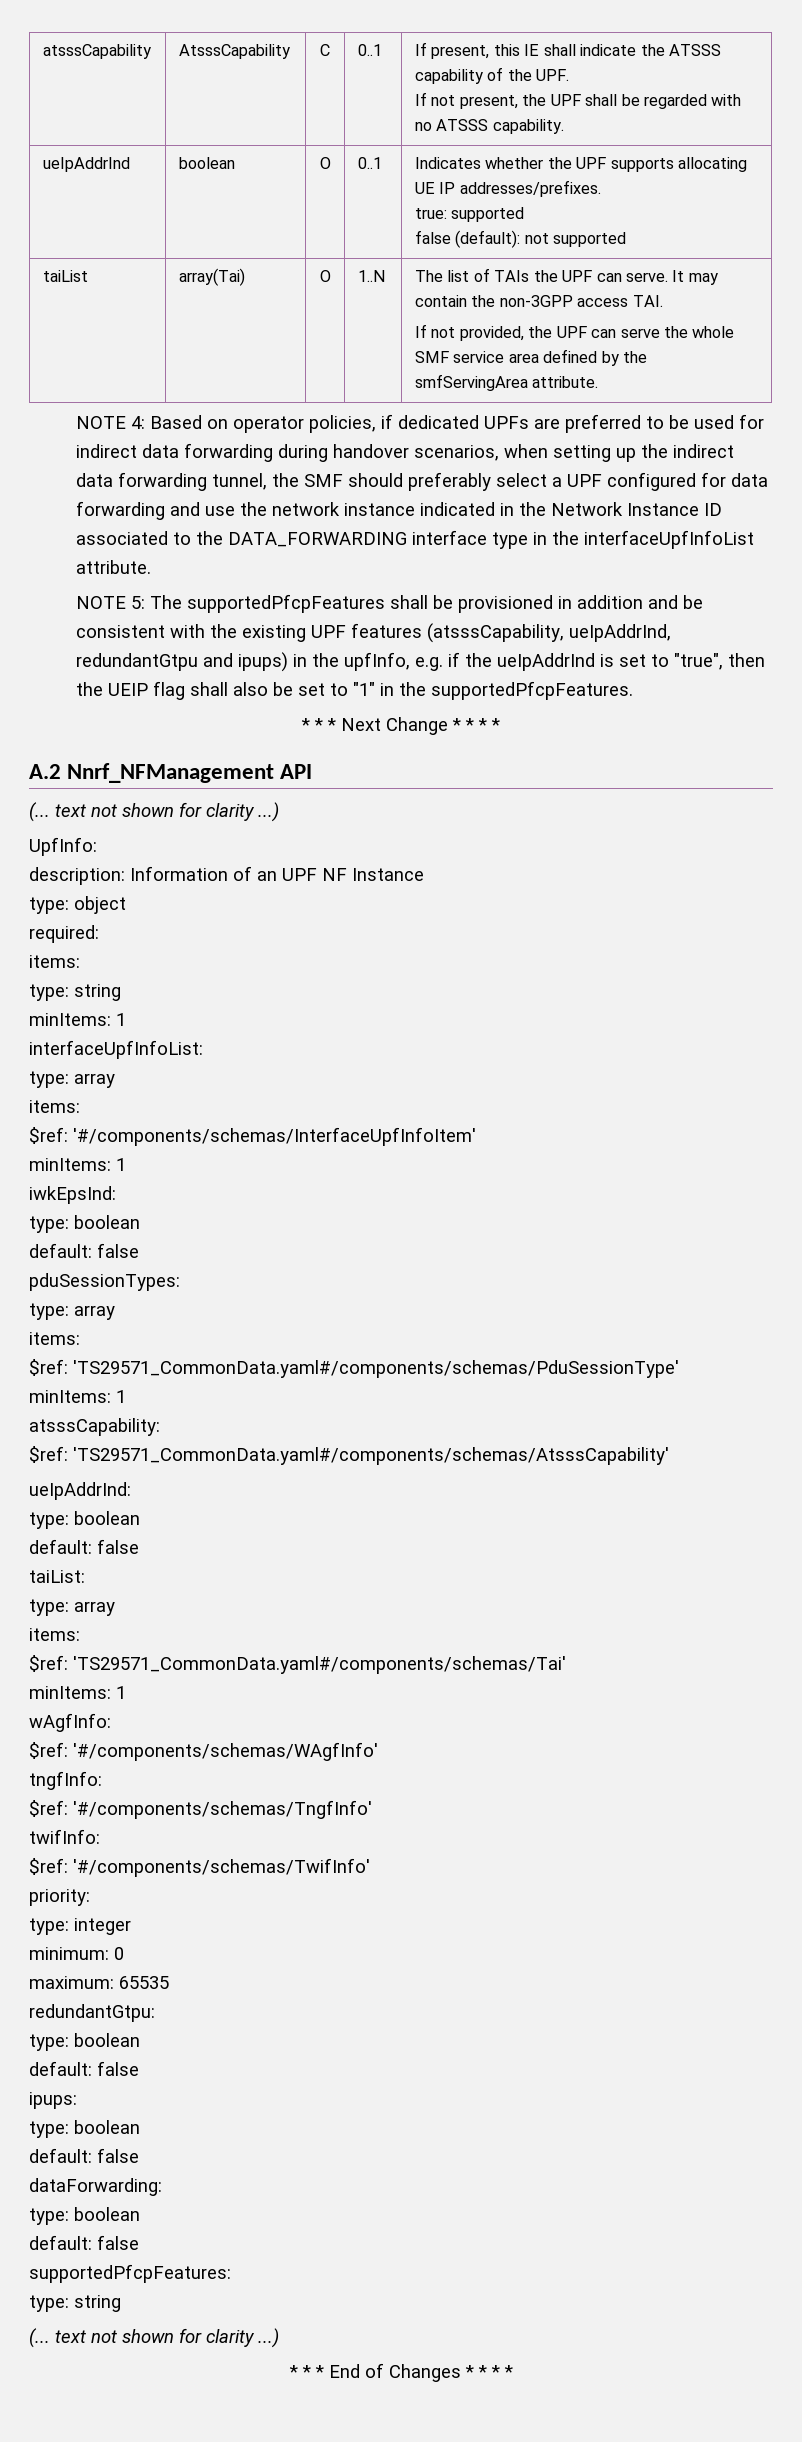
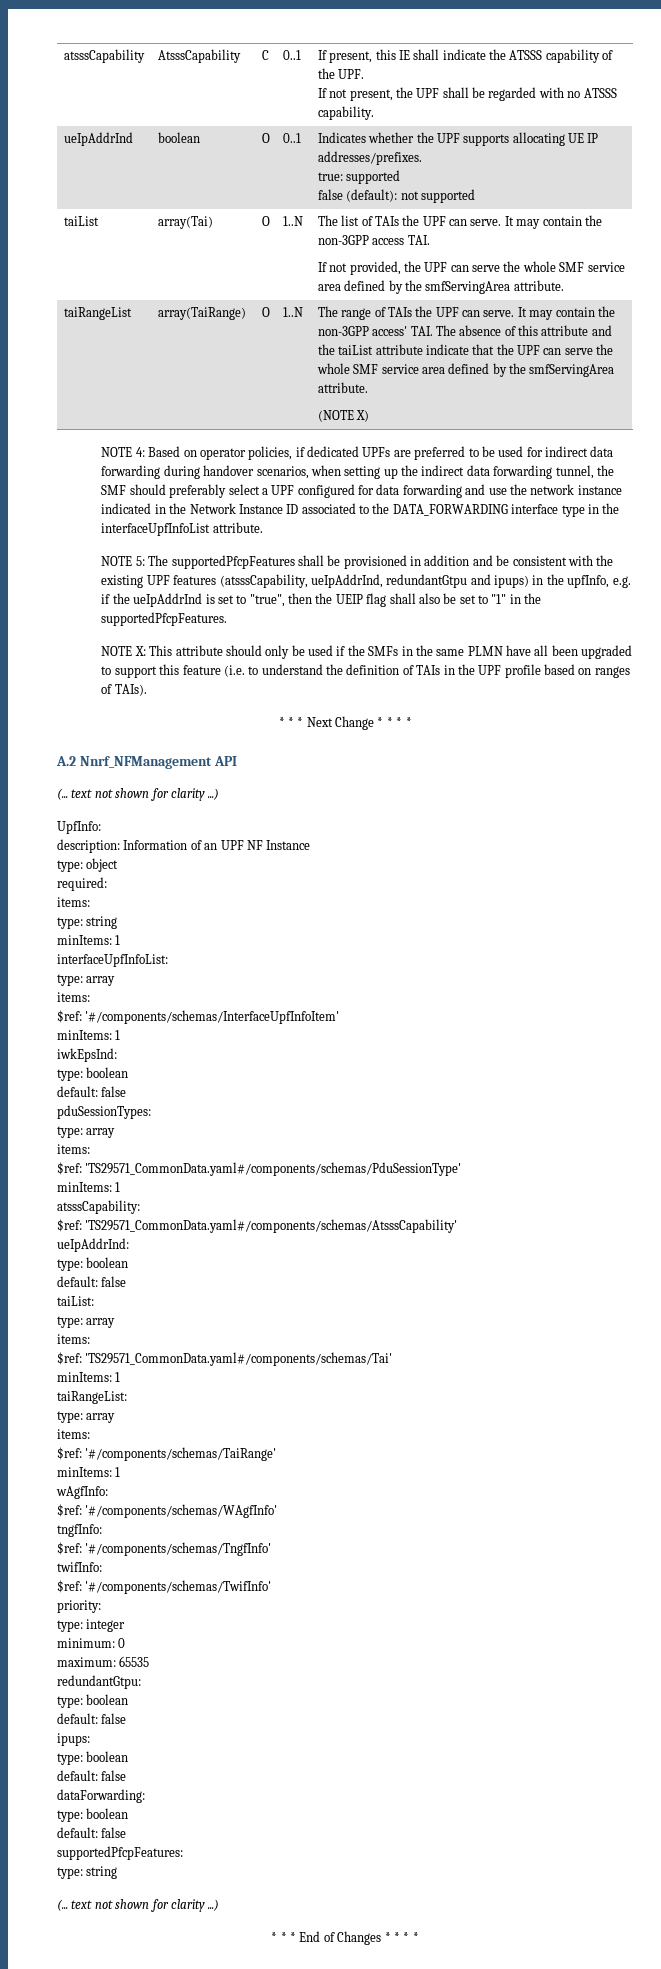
(599, 382) none -> [63,307,132,320] [157,307,246,320] [261,307,270,317] [282,307,303,317] [317,306,615,320] [317,325,612,336] [317,344,614,355] [316,363,615,377] [317,382,368,393] [317,410,370,422] // taiRangeList | array(TaiRange) | O | 1..N | The range of TAIs the UPF can serve. It may contain the non-3GPP access' TAI. The absence of this attribute and the taiList attribute indicate that the UPF can serve the whole SMF service area defined by the smfServingArea attribute. // (NOTE X)
(634, 690) none -> [101,645,633,659] [101,664,630,678] [101,684,147,696] // NOTE X: This attribute should only be used if the SMFs in the same PLMN have all been upgraded to support this feature (i.e. to understand the definition of TAIs in the UPF profile based on ranges of TAIs).
(126, 1692) none -> [57,1391,127,1404] [57,1411,116,1423] [57,1429,90,1439] [57,1447,277,1461] [57,1467,121,1477] // taiRangeList: // type: array // items: // $ref: '#/components/schemas/TaiRange' // minItems: 1

